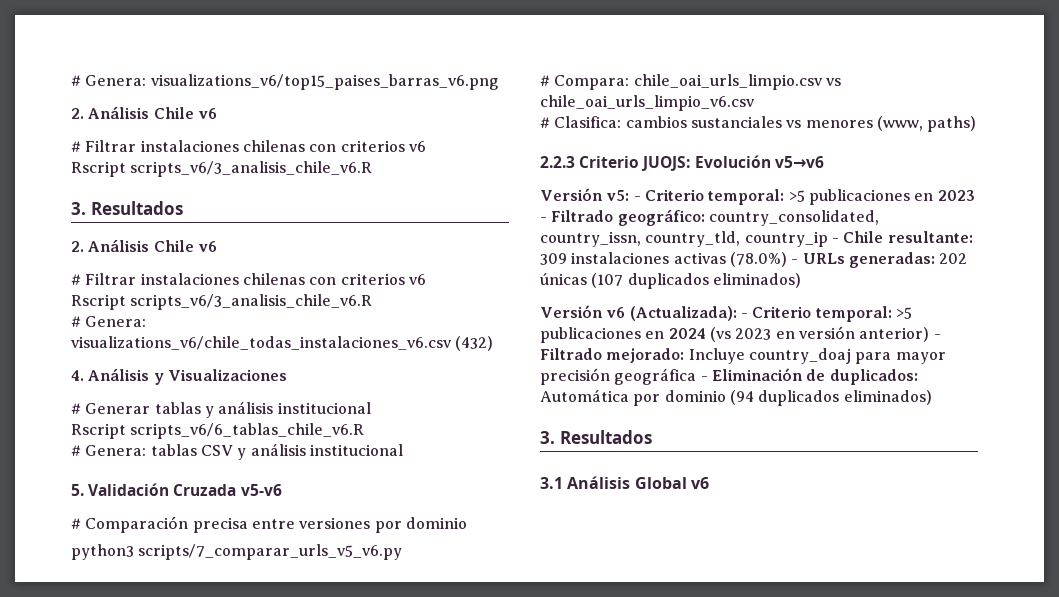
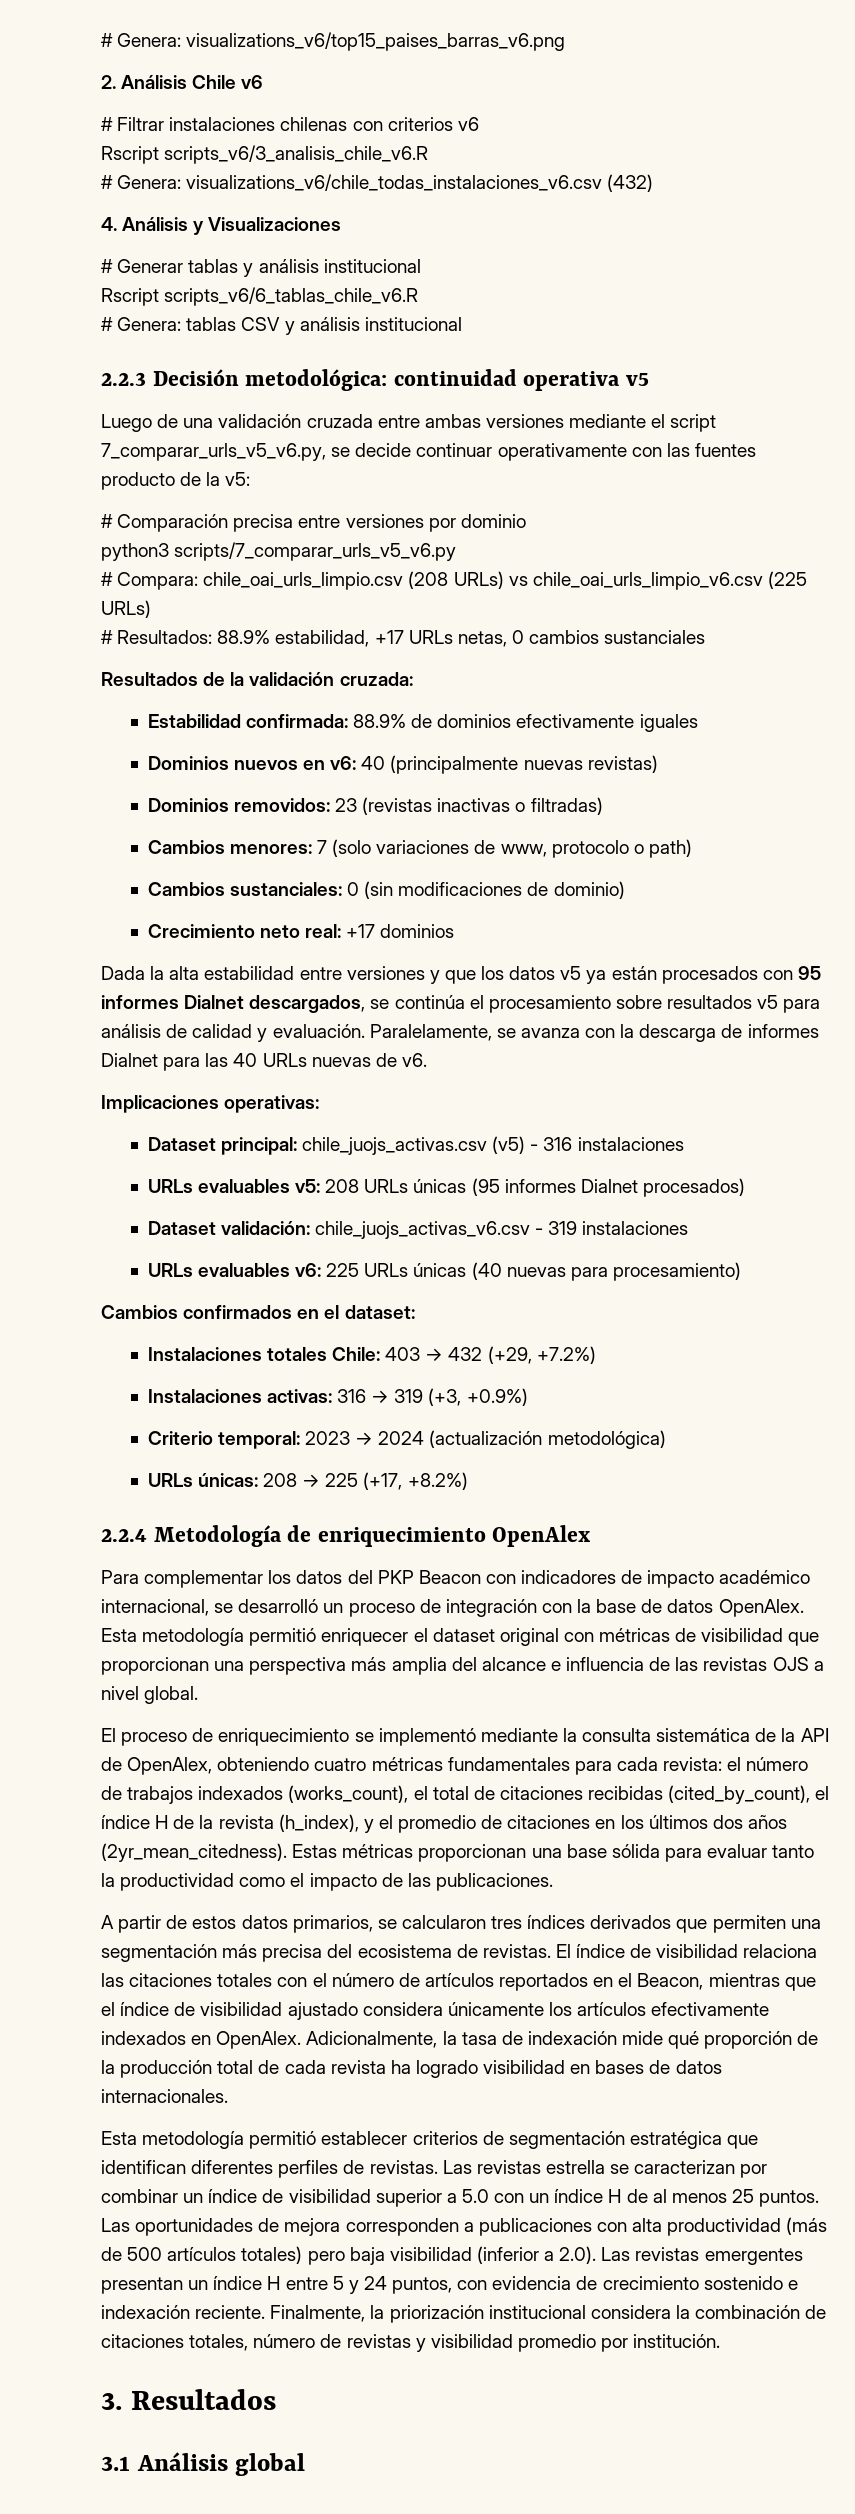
[71,201,183,215] [71,239,217,252] [71,273,426,285] [71,294,373,310] // 3. Resultados // 2. Análisis Chile v6 // # Filtrar instalaciones chilenas con criterios v6 // Rscript scripts_v6/3_analisis_chile_v6.R -> (429, 154) none
[71,483,282,496] 5. Validación Cruzada v5-v6 -> [101,369,650,391] [101,414,717,432] [101,443,756,461] [101,472,251,490] 2.2.3 Decisión metodológica: continuidad operativa v5 // Luego de una validación cruzada entre ambas versiones mediante el script 7_comparar_urls_v5_v6.py, se decide continuar operativamente con las fuentes producto de la v5:
(823, 82) none -> [408,571,504,589] (208 URLs)
[540,116,977,132] [540,155,824,171] [540,188,975,205] [540,209,879,226] [540,231,973,247] [540,252,968,268] [539,273,801,289] [540,305,912,322] [540,326,941,343] [540,348,946,364] [540,368,918,385] [540,389,932,406] // # Clasifica: cambios sustanciales vs menores (www, paths) // 2.2.3 Criterio JUOJS: Evolución v5→v6 // Versión v5: - Criterio temporal: >5 publicaciones en 2023 - Filtrado geográfico: country_consolidated, country_issn, country_tld, country_ip - Chile resultante: 309 instalaciones activas (78.0%) - URLs generadas: 202 únicas (107 duplicados eliminados) // Versión v6 (Actualizada): - Criterio temporal: >5 publicaciones en 2024 (vs 2023 en versión anterior) - Filtrado mejorado: Incluye country_doaj para mayor precisión geográfica - Eliminación de duplicados: Automática por dominio (94 duplicados eliminados) -> [767,571,807,589] [101,600,151,618] [101,630,706,647] [101,672,413,686] [147,714,698,732] [147,755,658,774] [147,797,603,815] [147,839,692,858] [147,881,625,899] [147,924,455,938] [101,966,821,984] [101,995,821,1013] [101,1024,819,1042] [101,1053,427,1071] [101,1095,320,1113] [147,1136,684,1155] [147,1178,745,1197] [147,1221,689,1239] [147,1262,741,1281] [101,1305,415,1319] [147,1346,596,1364] [147,1388,528,1406] [147,1430,666,1449] [147,1472,468,1490] [101,1525,591,1547] [101,1570,811,1588] [101,1599,804,1617] [101,1628,820,1646] [101,1657,824,1675] [101,1686,199,1704] [101,1728,829,1746] [101,1757,809,1775] [101,1785,830,1804] [101,1814,787,1833] [101,1843,815,1862] [101,1873,553,1891] [101,1915,821,1933] [101,1944,818,1962] [101,1973,816,1991] [101,2002,770,2020] [101,2031,819,2049] [101,2060,722,2078] [101,2089,228,2103] [101,2131,759,2149] [101,2160,768,2178] [101,2189,820,2207] [101,2217,828,2236] [101,2246,803,2265] [101,2276,798,2294] [101,2305,827,2323] [101,2334,721,2352] (225 URLs) // # Resultados: 88.9% estabilidad, +17 URLs netas, 0 cambios sustanciales // Resultados de la validación cruzada: // Estabilidad confirmada: 88.9% de dominios efectivamente iguales // Dominios nuevos en v6: 40 (principalmente nuevas revistas) // Dominios removidos: 23 (revistas inactivas o filtradas) // Cambios menores: 7 (solo variaciones de www, protocolo o path) // Cambios sustanciales: 0 (sin modificaciones de dominio) // Crecimiento neto real: +17 dominios // Dada la alta estabilidad entre versiones y que los datos v5 ya están procesados con 95 informes Dialnet descargados, se continúa el procesamiento sobre resultados v5 para análisis de calidad y evaluación. Paralelamente, se avanza con la descarga de informes Dialnet para las 40 URLs nuevas de v6. // Implicaciones operativas: // Dataset principal: chile_juojs_activas.csv (v5) - 316 instalaciones // URLs evaluables v5: 208 URLs únicas (95 informes Dialnet procesados) // Dataset validación: chile_juojs_activas_v6.csv - 319 instalaciones // URLs evaluables v6: 225 URLs únicas (40 nuevas para procesamiento) // Cambios confirmados en el dataset: // Instalaciones totales Chile: 403 → 432 (+29, +7.2%) // Instalaciones activas: 316 → 319 (+3, +0.9%) // Criterio temporal: 2023 → 2024 (actualización metodológica) // URLs únicas: 208 → 225 (+17, +8.2%) // 2.2.4 Metodología de enriquecimiento OpenAlex // Para complementar los datos del PKP Beacon con indicadores de impacto académico internacional, se desarrolló un proceso de integración con la base de datos OpenAlex. Esta metodología permitió enriquecer el dataset original con métricas de visibilidad que proporcionan una perspectiva más amplia del alcance e influencia de las revistas OJS a nivel global. // El proceso de enriquecimiento se implementó mediante la consulta sistemática de la API de OpenAlex, obteniendo cuatro métricas fundamentales para cada revista: el número de trabajos indexados (works_count), el total de citaciones recibidas (cited_by_count), el índice H de la revista (h_index), y el promedio de citaciones en los últimos dos años (2yr_mean_citedness). Estas métricas proporcionan una base sólida para evaluar tanto la productividad como el impacto de las publicaciones. // A partir de estos datos primarios, se calcularon tres índices derivados que permiten una segmentación más precisa del ecosistema de revistas. El índice de visibilidad relaciona las citaciones totales con el número de artículos reportados en el Beacon, mientras que el índice de visibilidad ajustado considera únicamente los artículos efectivamente indexados en OpenAlex. Adicionalmente, la tasa de indexación mide qué proporción de la producción total de cada revista ha logrado visibilidad en bases de datos internacionales. // Esta metodología permitió establecer criterios de segmentación estratégica que identifican diferentes perfiles de revistas. Las revistas estrella se caracterizan por combinar un índice de visibilidad superior a 5.0 con un índice H de al menos 25 puntos. Las oportunidades de mejora corresponden a publicaciones con alta productividad (más de 500 artículos totales) pero baja visibilidad (inferior a 2.0). Las revistas emergentes presentan un índice H entre 5 y 24 puntos, con evidencia de crecimiento sostenido e indexación reciente. Finalmente, la priorización institucional considera la combinación de citaciones totales, número de revistas y visibilidad promedio por institución.
[634,477,709,489] Global v6 -> [235,2453,306,2476] global

